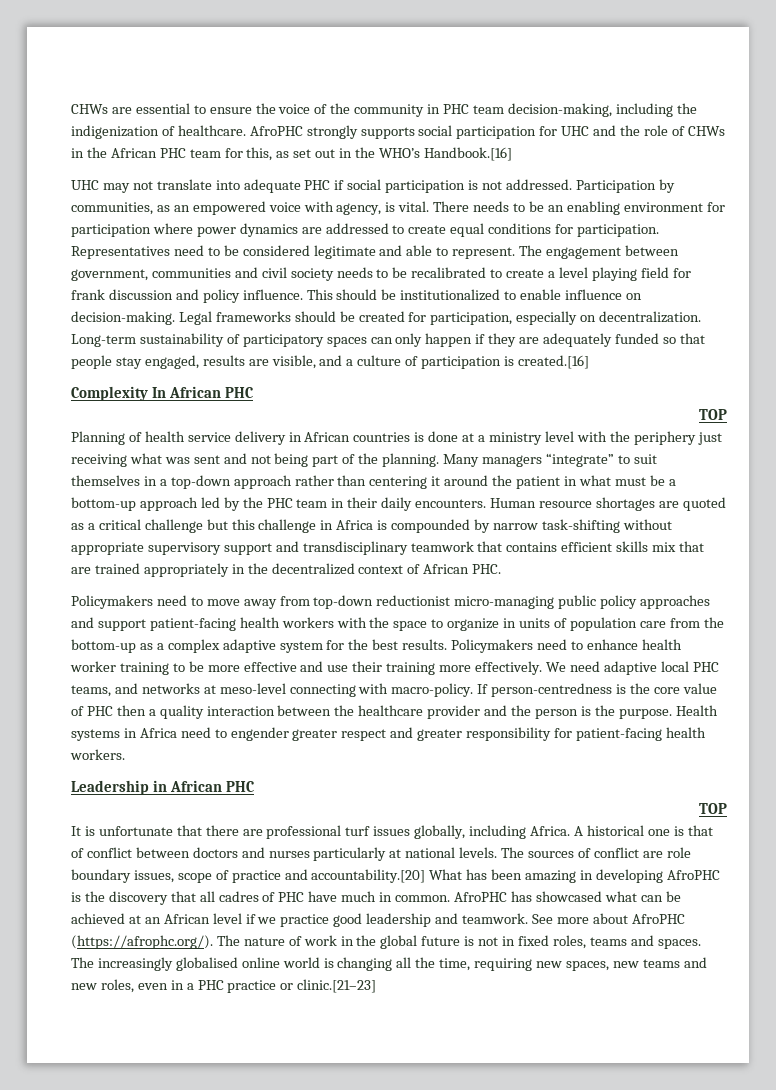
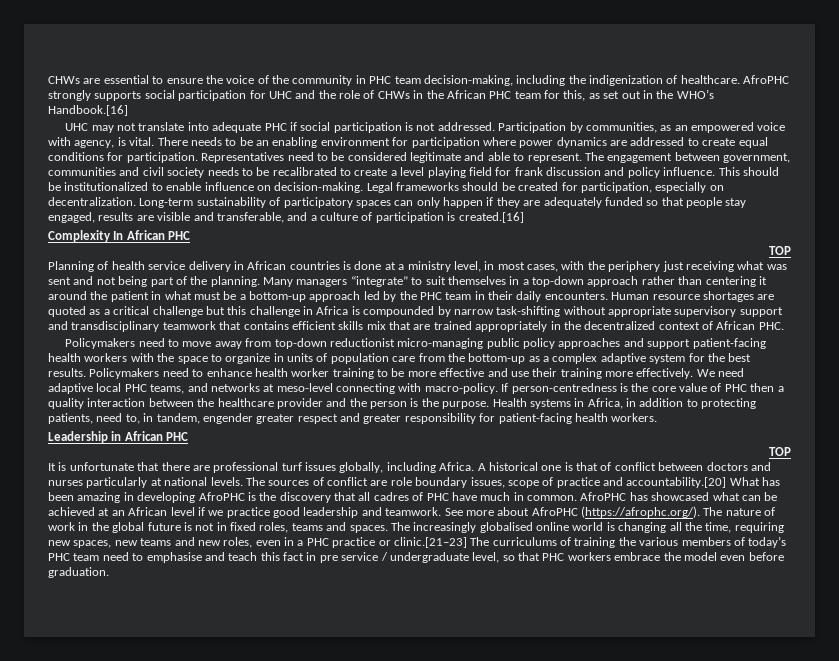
[271,355,316,369] visible, -> [157,212,284,223] visible and transferable,
[544,431,574,442] level -> [453,261,558,272] level, in most cases,
[139,727,227,738] Africa need to -> [587,398,757,409] [48,413,200,424] Africa, in addition to protecting patients, need to, in tandem,
(377, 986) none -> [470,536,787,548] [48,552,784,563] [48,567,109,578] The curriculums of training the various members of today’s PHC team need to emphasise and teach this fact in pre service / undergraduate level, so that PHC workers embrace the model even before graduation.

